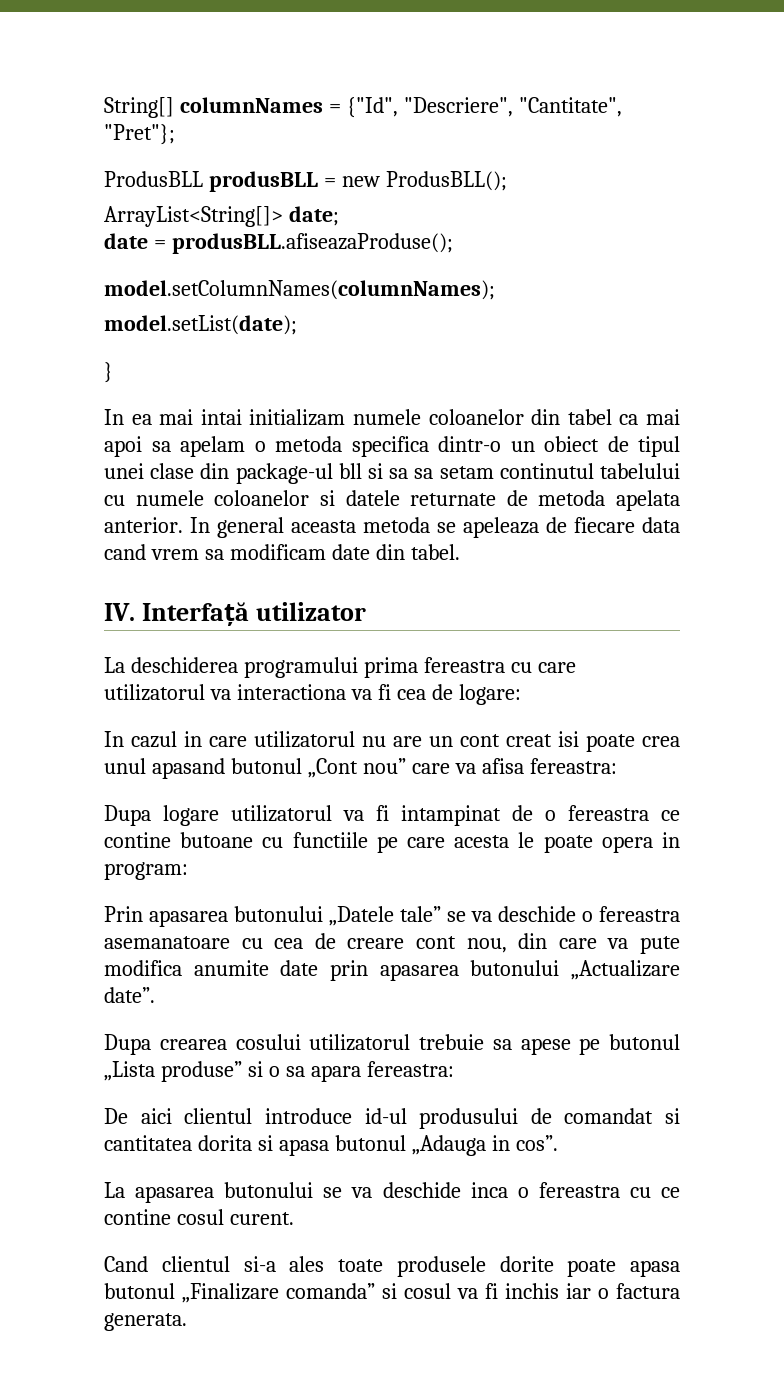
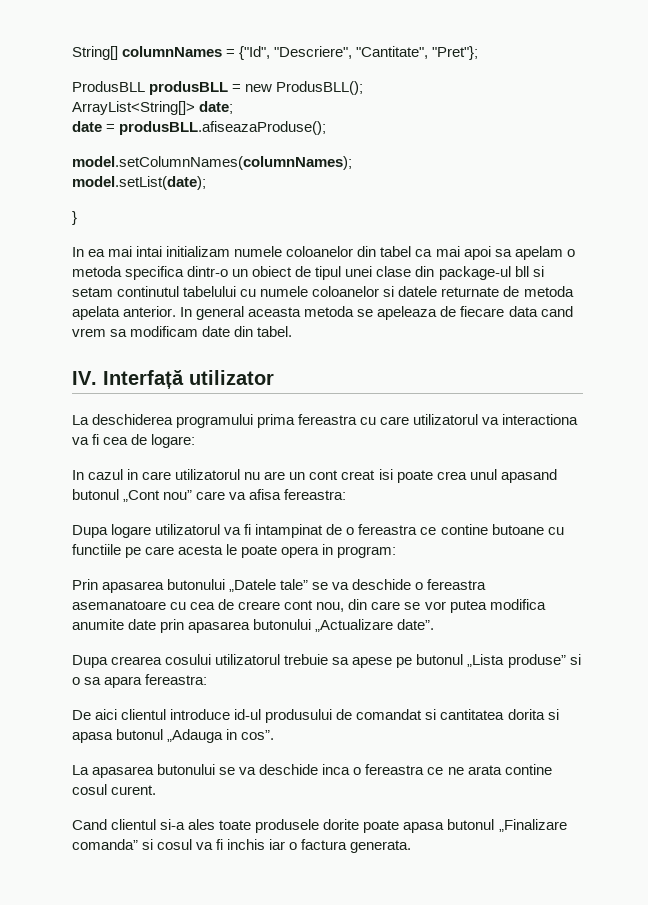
[389,468,434,479] sa sa -> (544, 271) none
[607,936,681,954] va pute -> [404,600,487,613] se vor putea
[629,1187,681,1198] cu ce -> [427,765,502,775] ce ne arata

